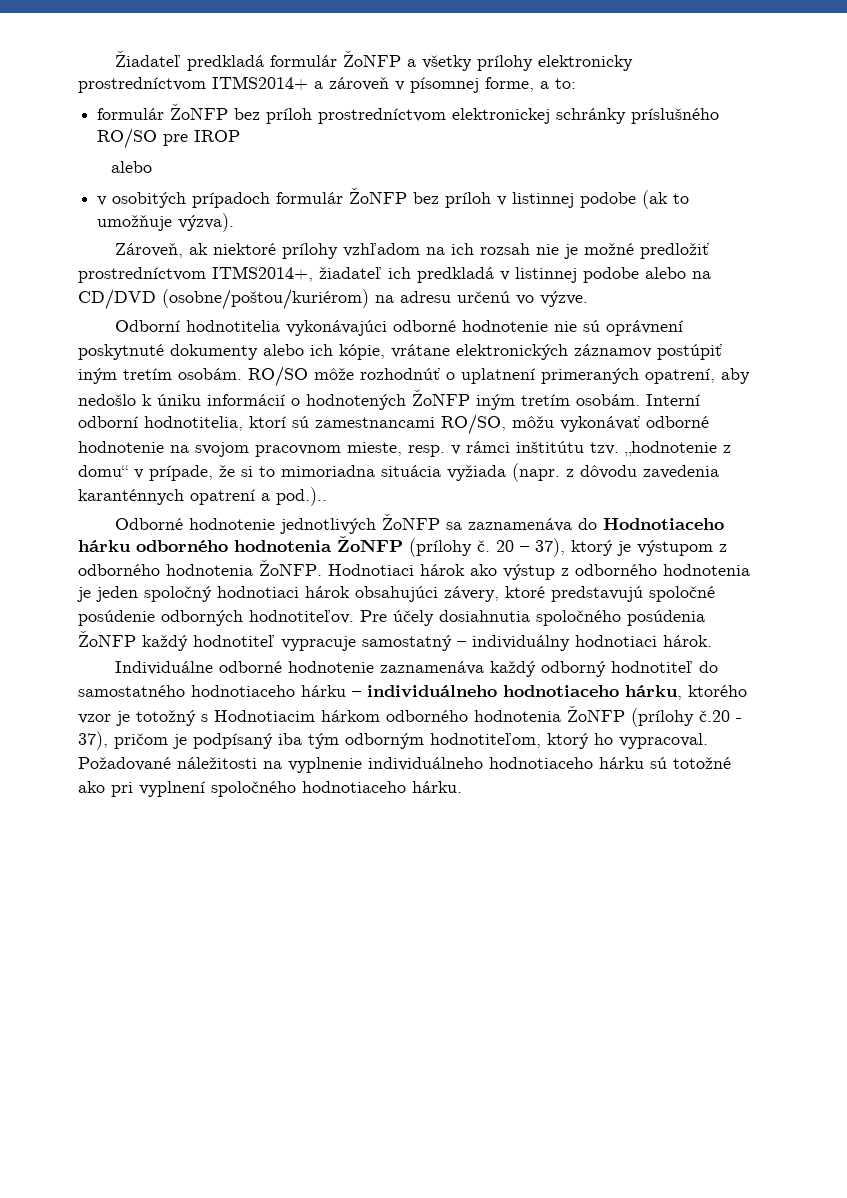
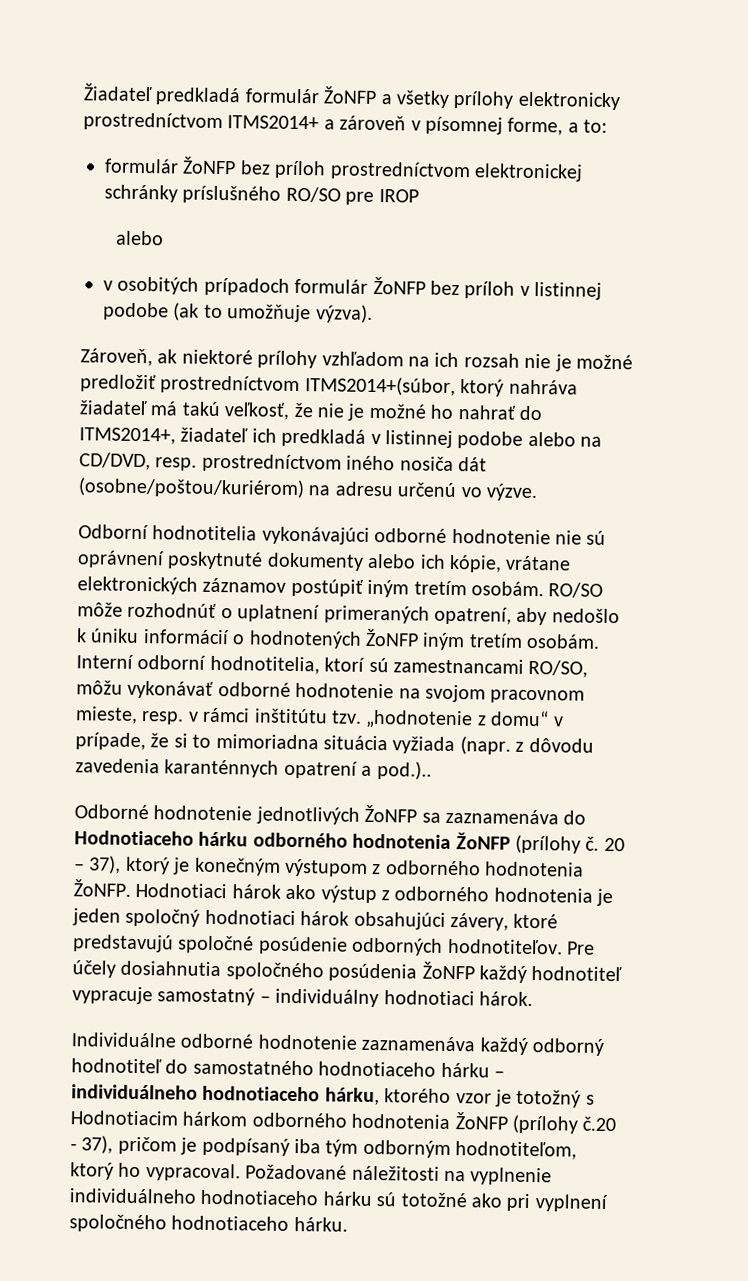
(206, 275) none -> [304,376,578,397] [79,400,542,421] ITMS2014+(súbor, ktorý nahráva žiadateľ má takú veľkosť, že nie je možné ho nahrať do
[78,289,156,310] CD/DVD -> [79,452,487,473] CD/DVD, resp. prostredníctvom iného nosiča dát
(631, 548) none -> [194,857,281,876] konečným

